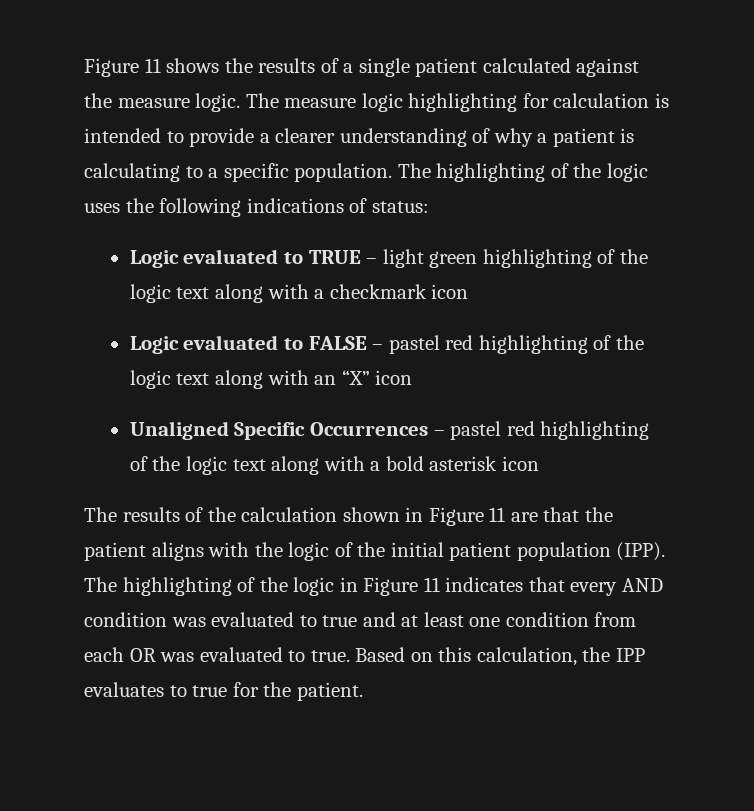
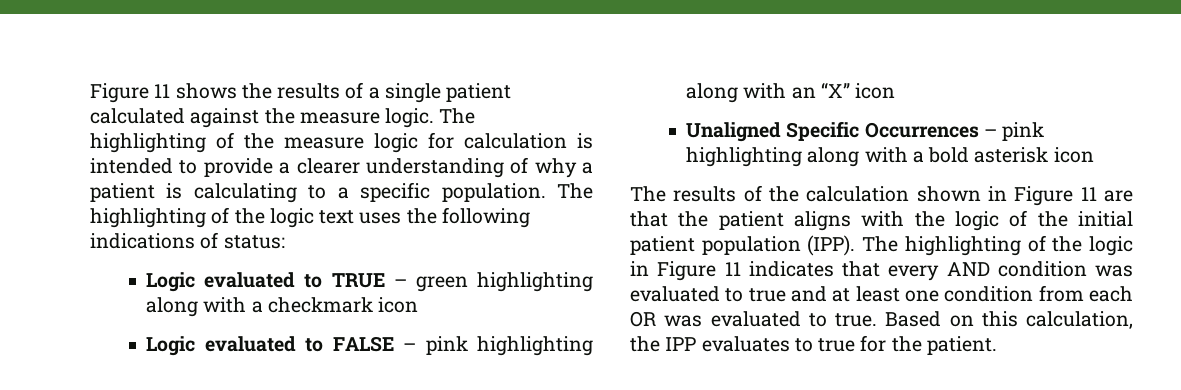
(279, 100) none -> [90,132,274,153] highlighting of the
[408,93,518,112] highlighting -> (418, 143) none
(648, 172) none -> [319,210,355,224] text
[382,249,424,268] light -> (407, 283) none
[597,249,648,264] [129,284,210,303] of the logic text -> (593, 282) none
[388,335,644,354] [129,370,210,389] pastel red highlighting of the logic text -> [425,336,593,356] pink highlighting
[450,421,650,440] [129,456,266,475] pastel red highlighting of the logic text -> [1002,122,1045,141] [686,147,803,167] pink highlighting

